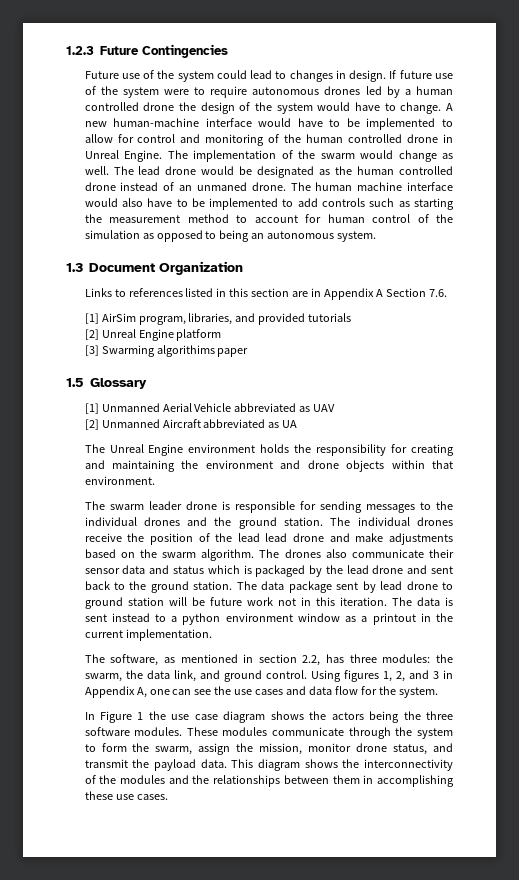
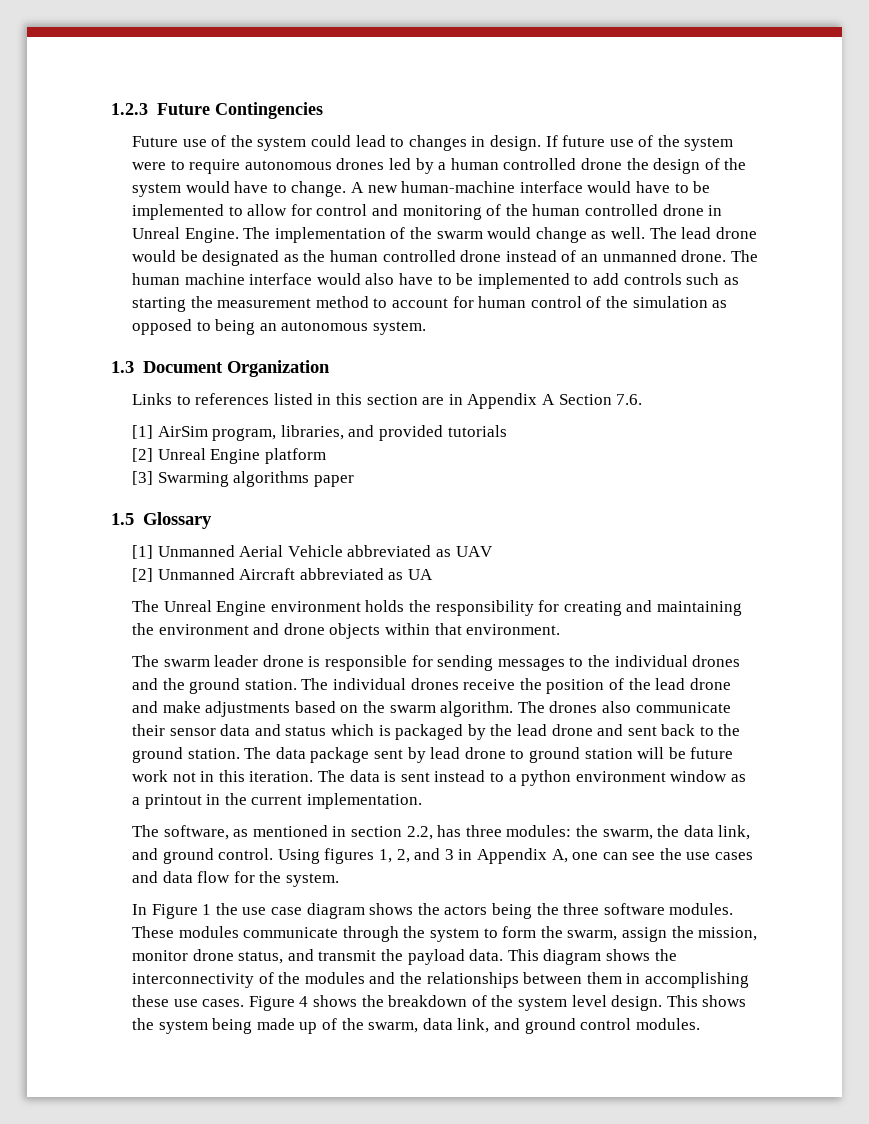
[196,182,247,191] unmaned -> [602,250,677,262] unmanned
[156,345,215,357] algorithims -> [233,471,310,487] algorithms
[265,533,288,542] lead -> (686, 684) none
(168, 797) none -> [248,995,747,1011] [132,1018,700,1034] Figure 4 shows the breakdown of the system level design. This shows the system being made up of the swarm, data link, and ground control modules.

